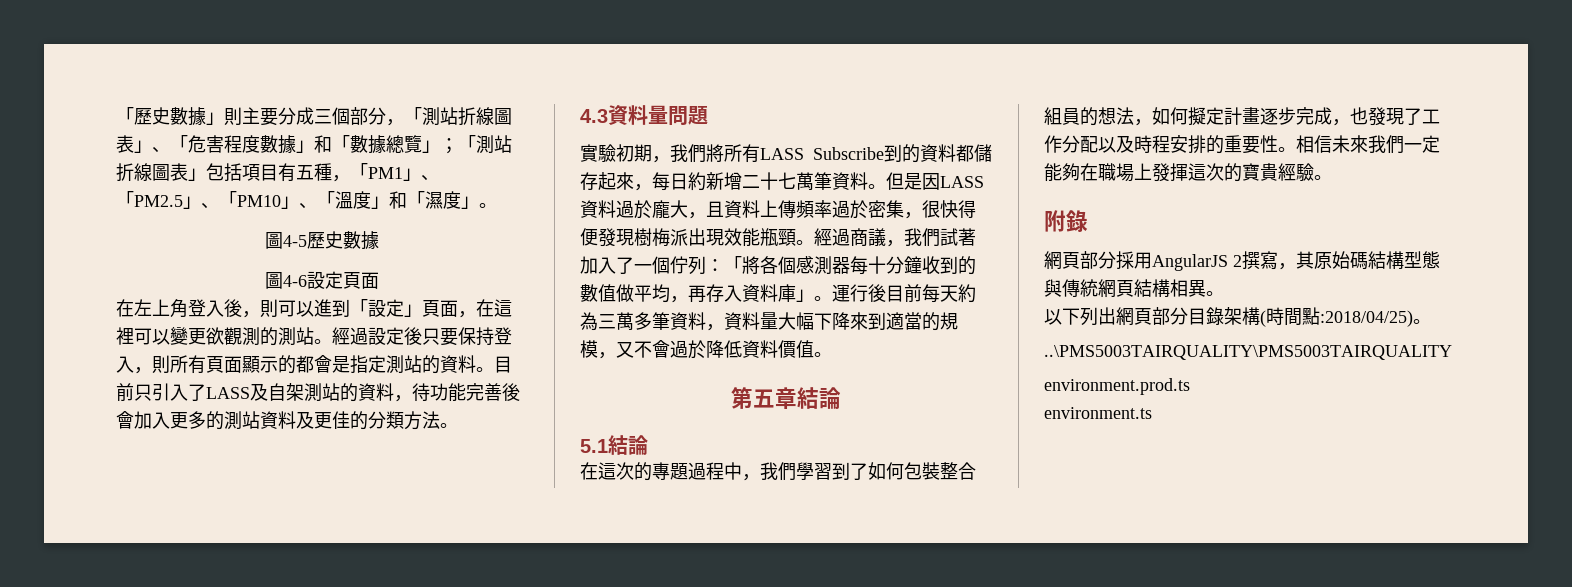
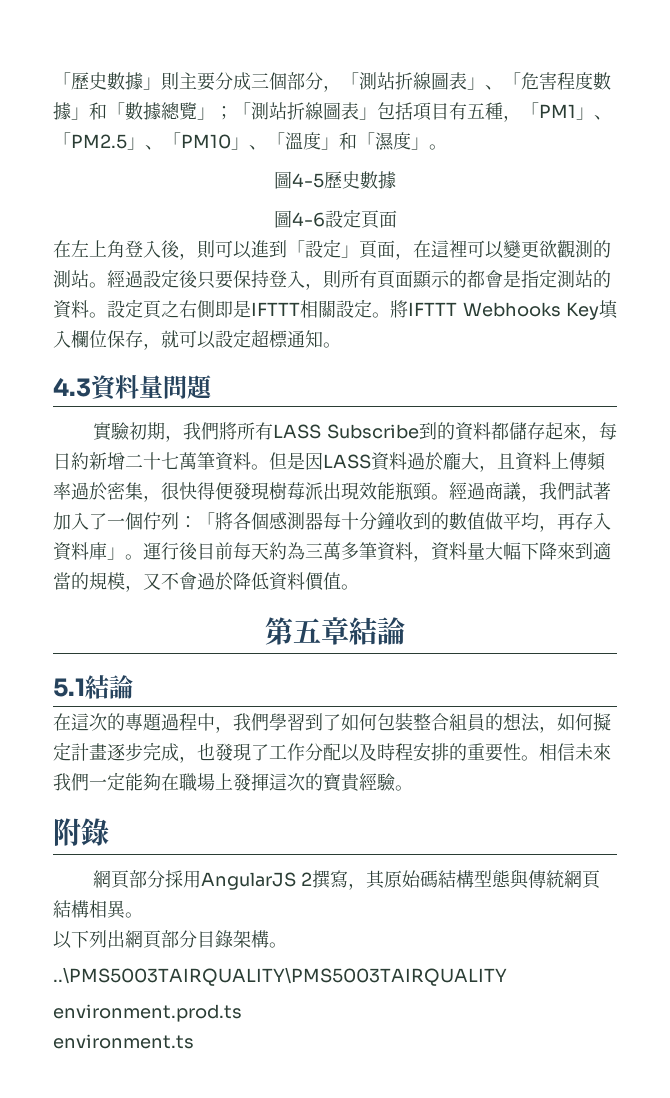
[494,356,512,373] [116,383,520,402] [116,411,440,430] 目前只引入了LASS及自架測站的資料，待功能完善後會加入更多的測站資料及更佳的分類方法 -> [107,299,619,320] [53,329,323,350] 設定頁之右側即是IFTTT相關設定。將IFTTT Webhooks Key填入欄位保存，就可以設定超標通知
[652,228,670,246] 梅 -> [287,482,305,500] 莓
[1260,307,1413,327] (時間點:2018/04/25) -> (269, 939) none

